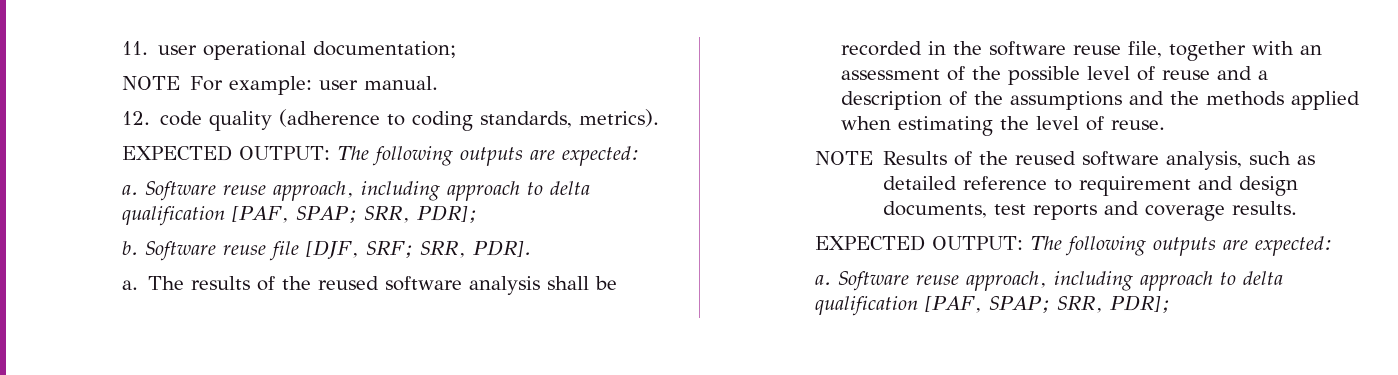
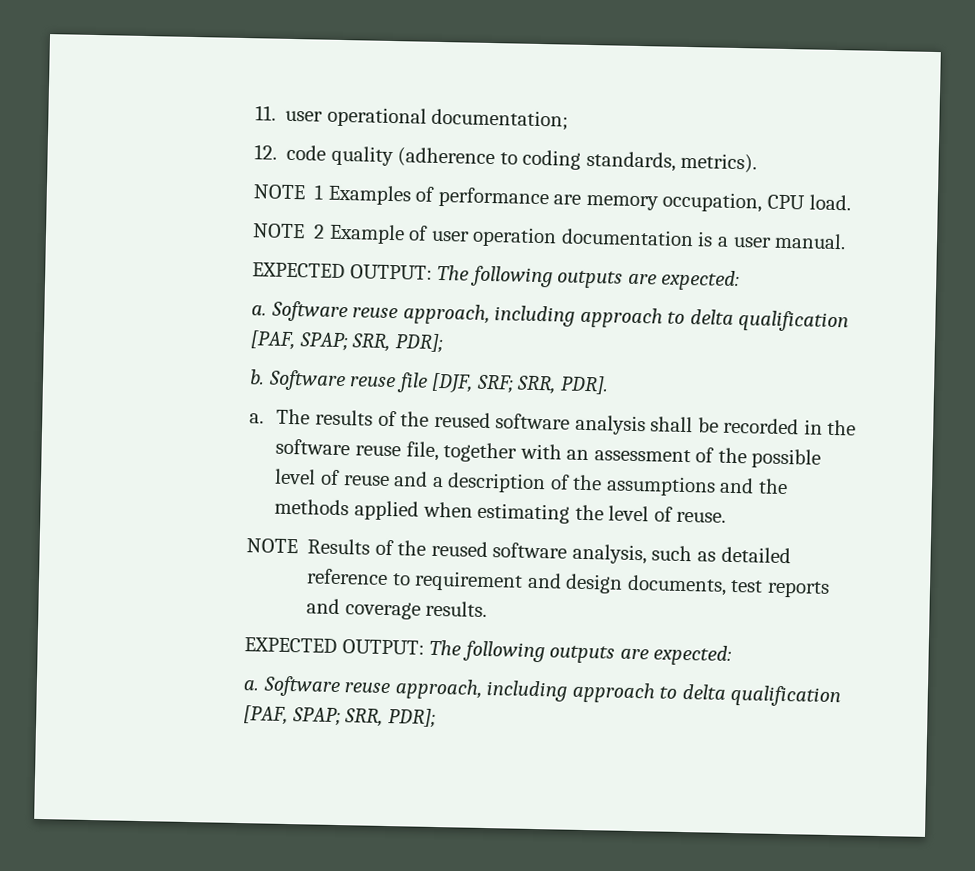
[121,76,438,95] // NOTE For example: user manual. -> (570, 119) none
(659, 118) none -> [252,184,851,213] [251,223,847,250] // NOTE 1 Examples of performance are memory occupation, CPU load. // NOTE 2 Example of user operation documentation is a user manual.

